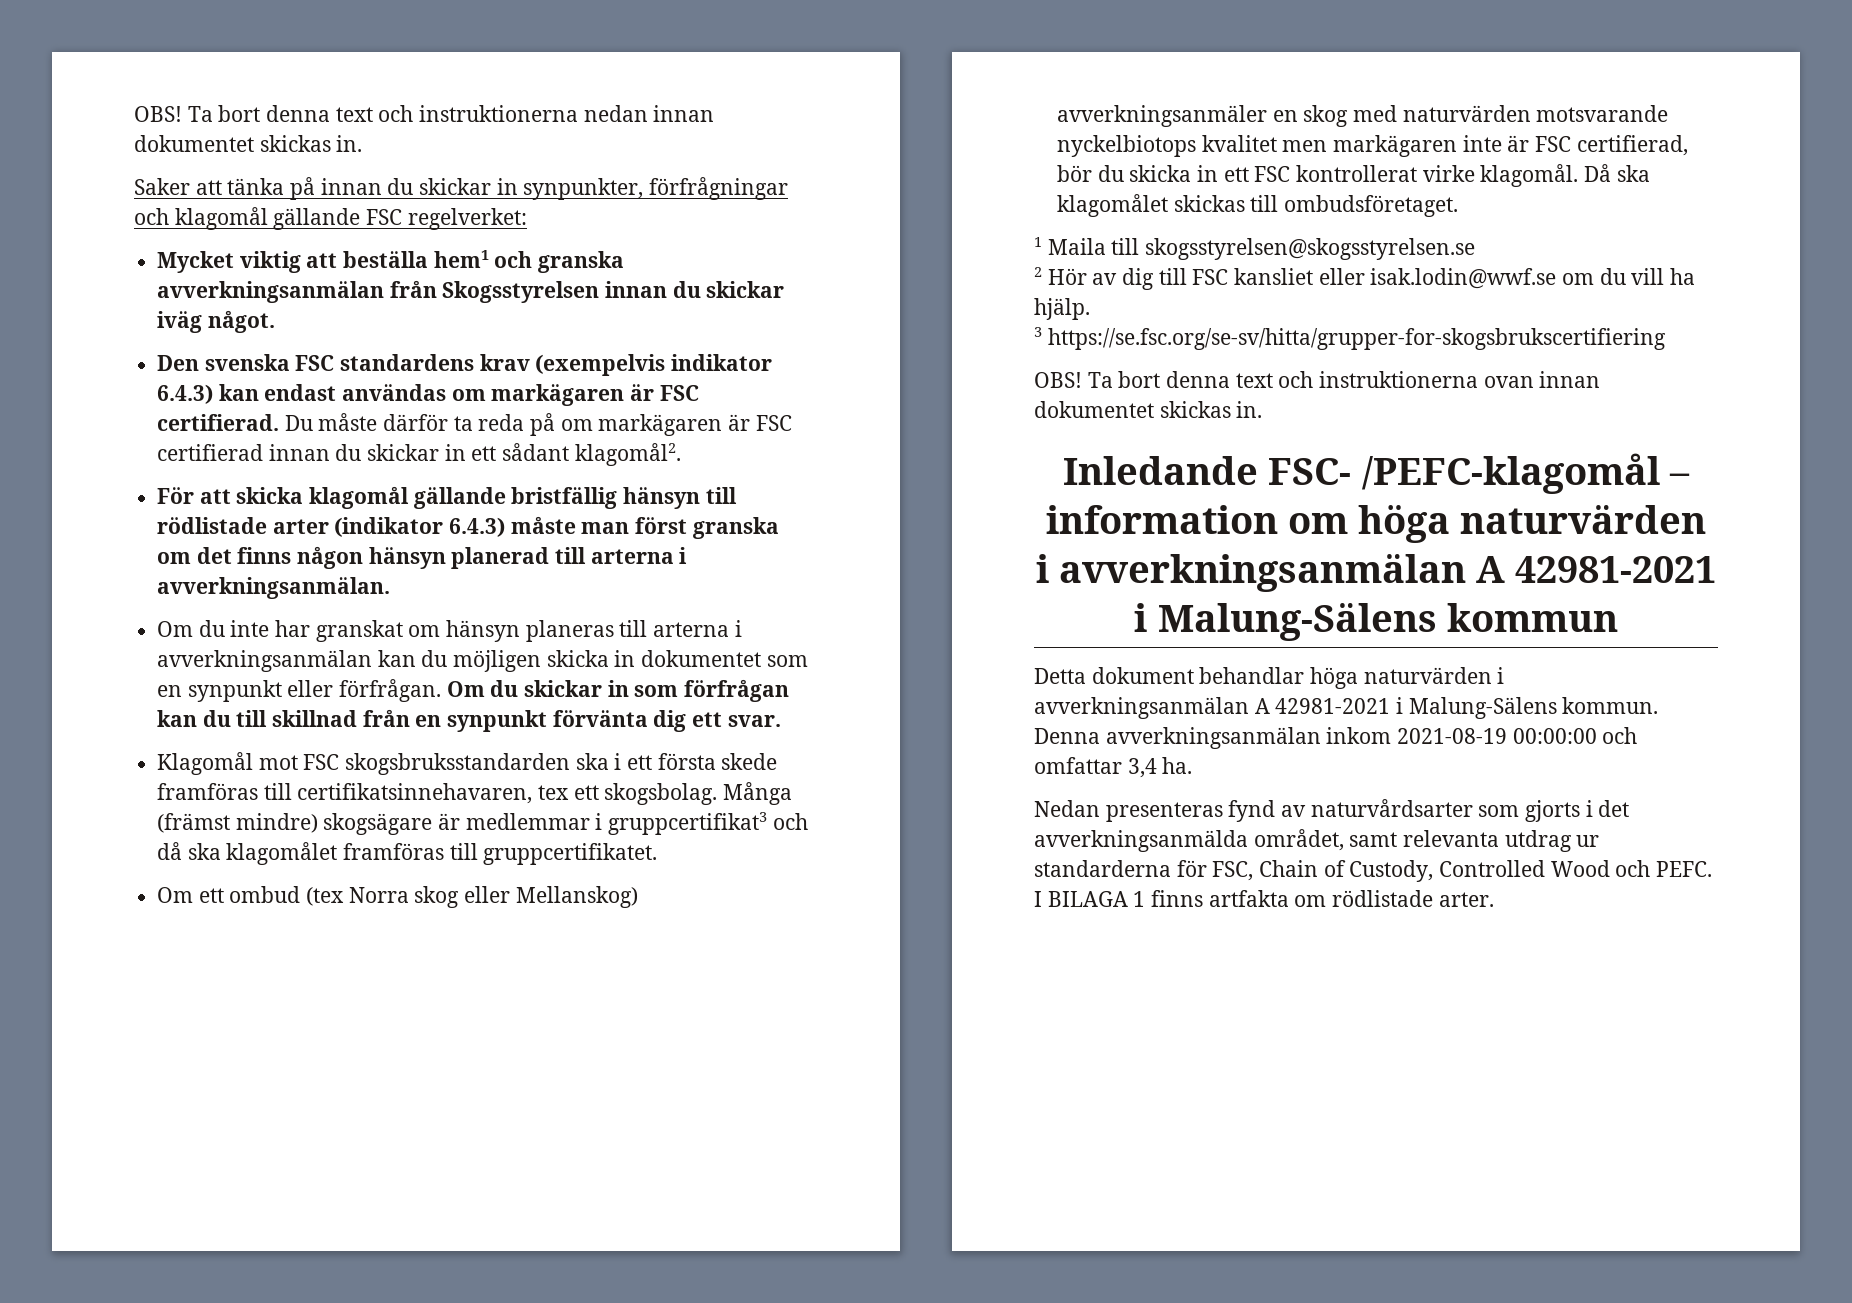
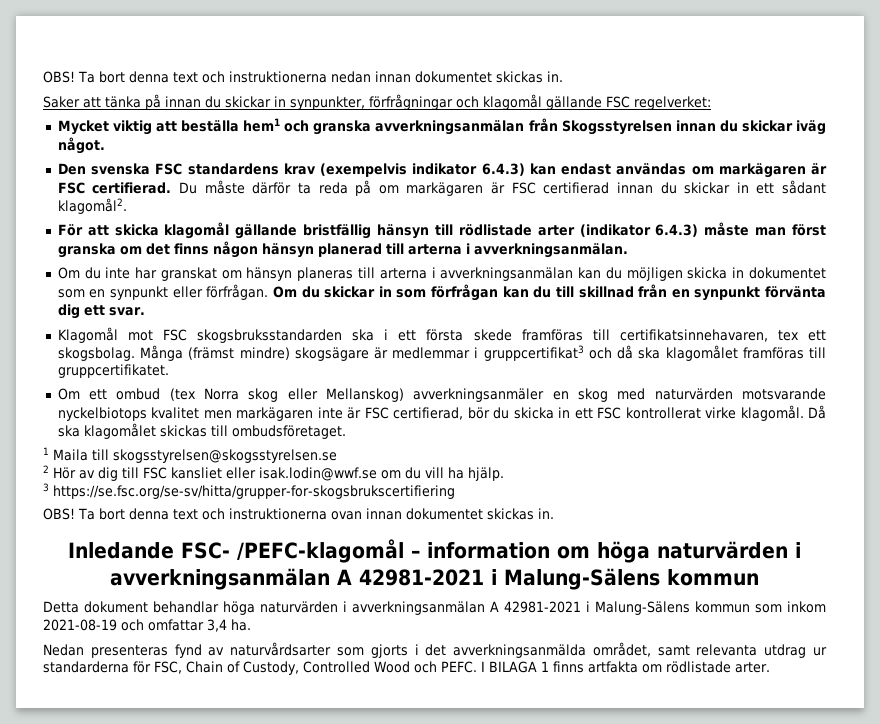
[1562,697,1659,714] [1034,727,1321,749] kommun. Denna avverkningsanmälan -> [695,601,782,613] kommun som
[1512,728,1597,744] 00:00:00 -> (117, 625) none

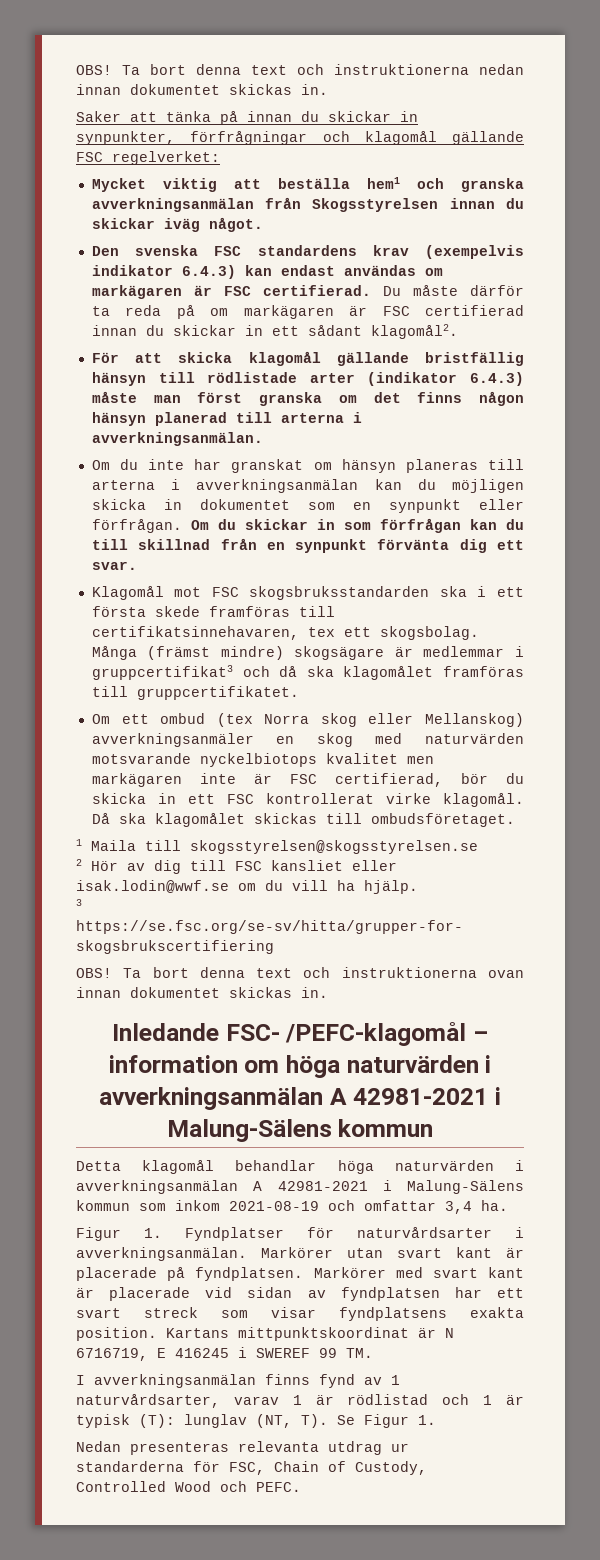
[84,601,148,613] dokument -> [142,1160,215,1174] klagomål
[43,642,690,658] Nedan presenteras fynd av naturvårdsarter som gjorts i det avverkningsanmälda området, samt -> [76,1227,524,1241] [76,1247,524,1261] [76,1267,524,1281] [76,1287,524,1301] [76,1307,524,1321] [76,1327,454,1341] [76,1347,373,1361] [76,1374,400,1388] [76,1394,524,1408] [76,1414,436,1428] [76,1441,229,1455] Figur 1. Fyndplatser för naturvårdsarter i avverkningsanmälan. Markörer utan svart kant är placerade på fyndplatsen. Markörer med svart kant är placerade vid sidan av fyndplatsen har ett svart streck som visar fyndplatsens exakta position. Kartans mittpunktskoordinat är N 6716719, E 416245 i SWEREF 99 TM. // I avverkningsanmälan finns fynd av 1 naturvårdsarter, varav 1 är rödlistad och 1 är typisk (T): lunglav (NT, T). Se Figur 1. // Nedan presenteras
[481,661,770,673] I BILAGA 1 finns artfakta om rödlistade arter. -> (301, 1487) none

